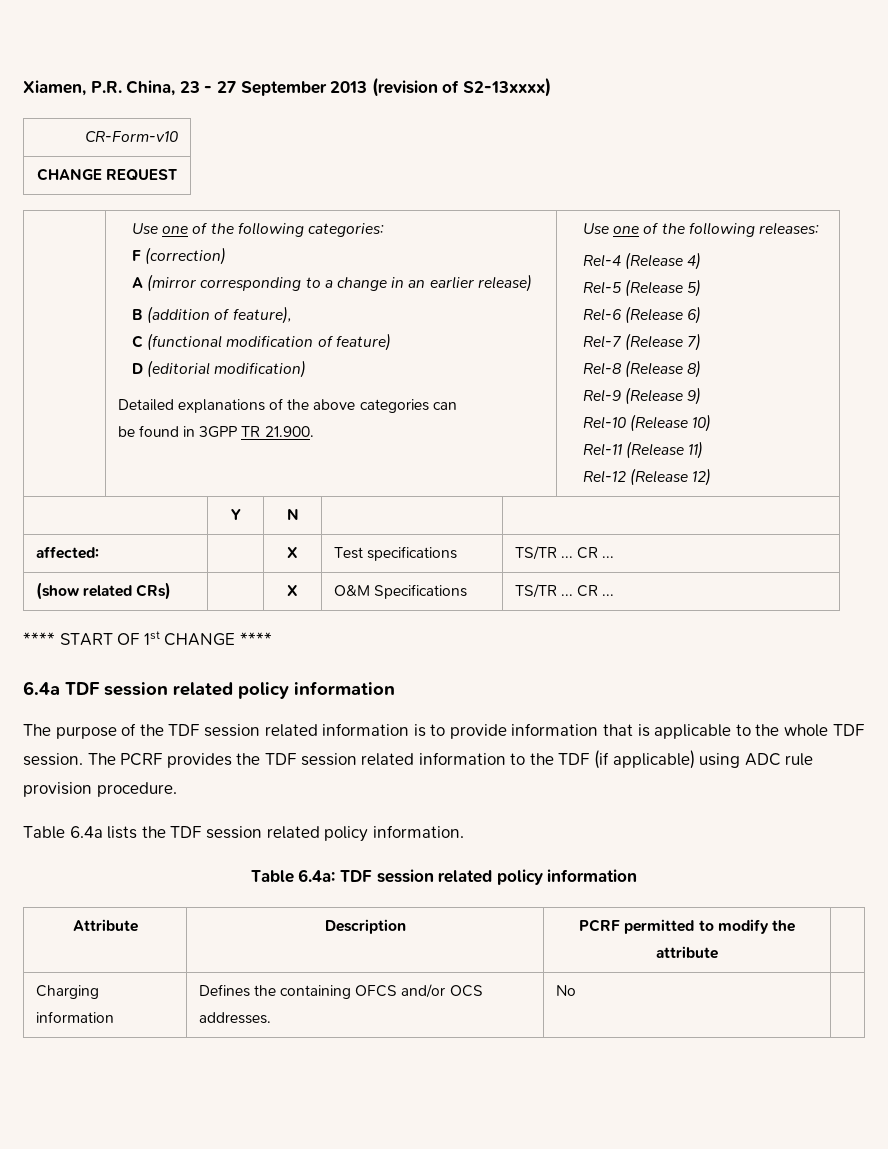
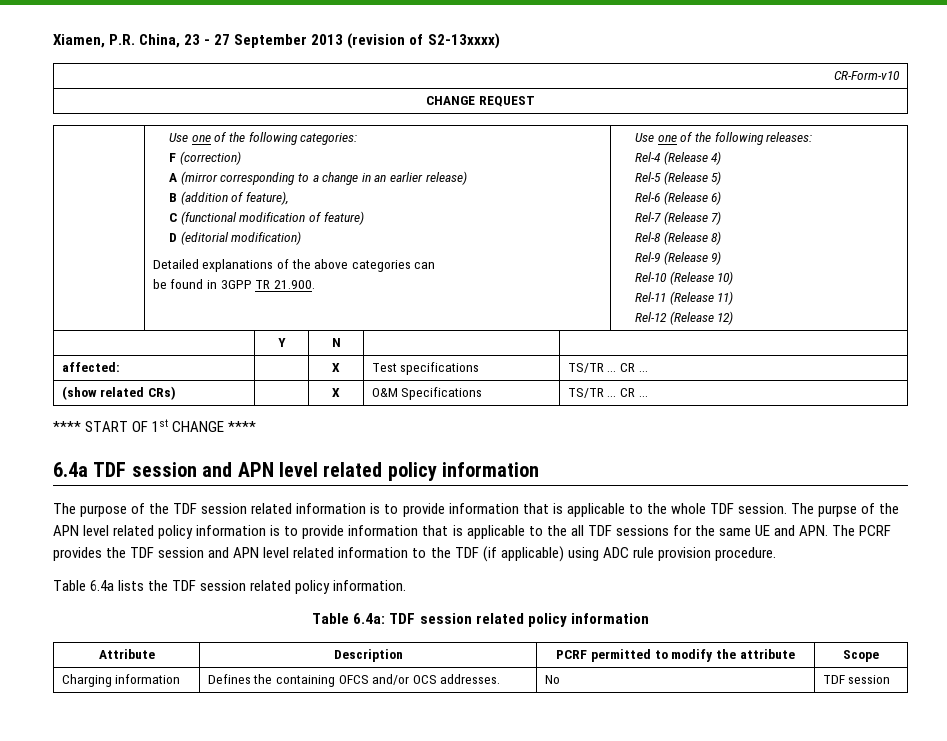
(168, 689) none -> [202,462,318,477] and APN level
(116, 759) none -> [818,503,900,517] [53,525,856,539] purpse of the APN level related policy information is to provide information that is applicable to the all TDF sessions for the same UE and APN. The
(357, 759) none -> [208,547,290,558] and APN level
(718, 952) none -> [843,650,879,662] Scope
(576, 990) none -> [822,675,891,684] TDF session

